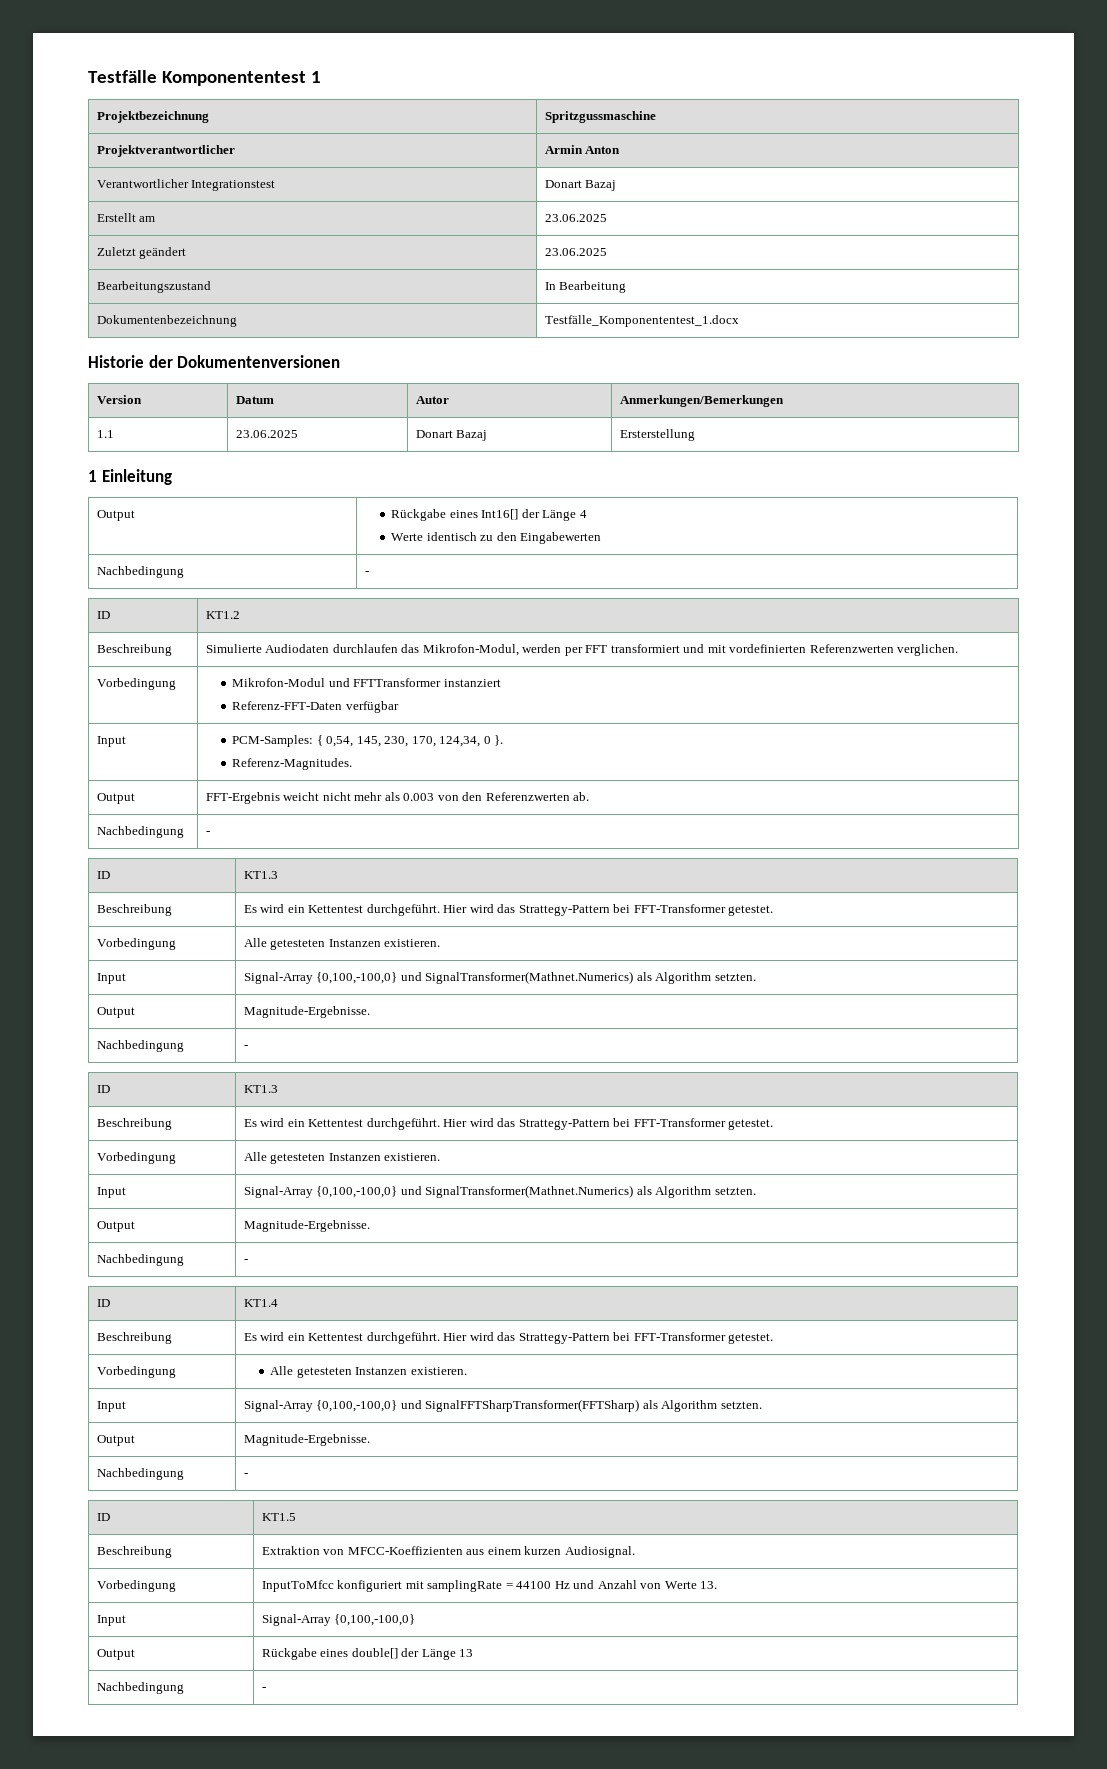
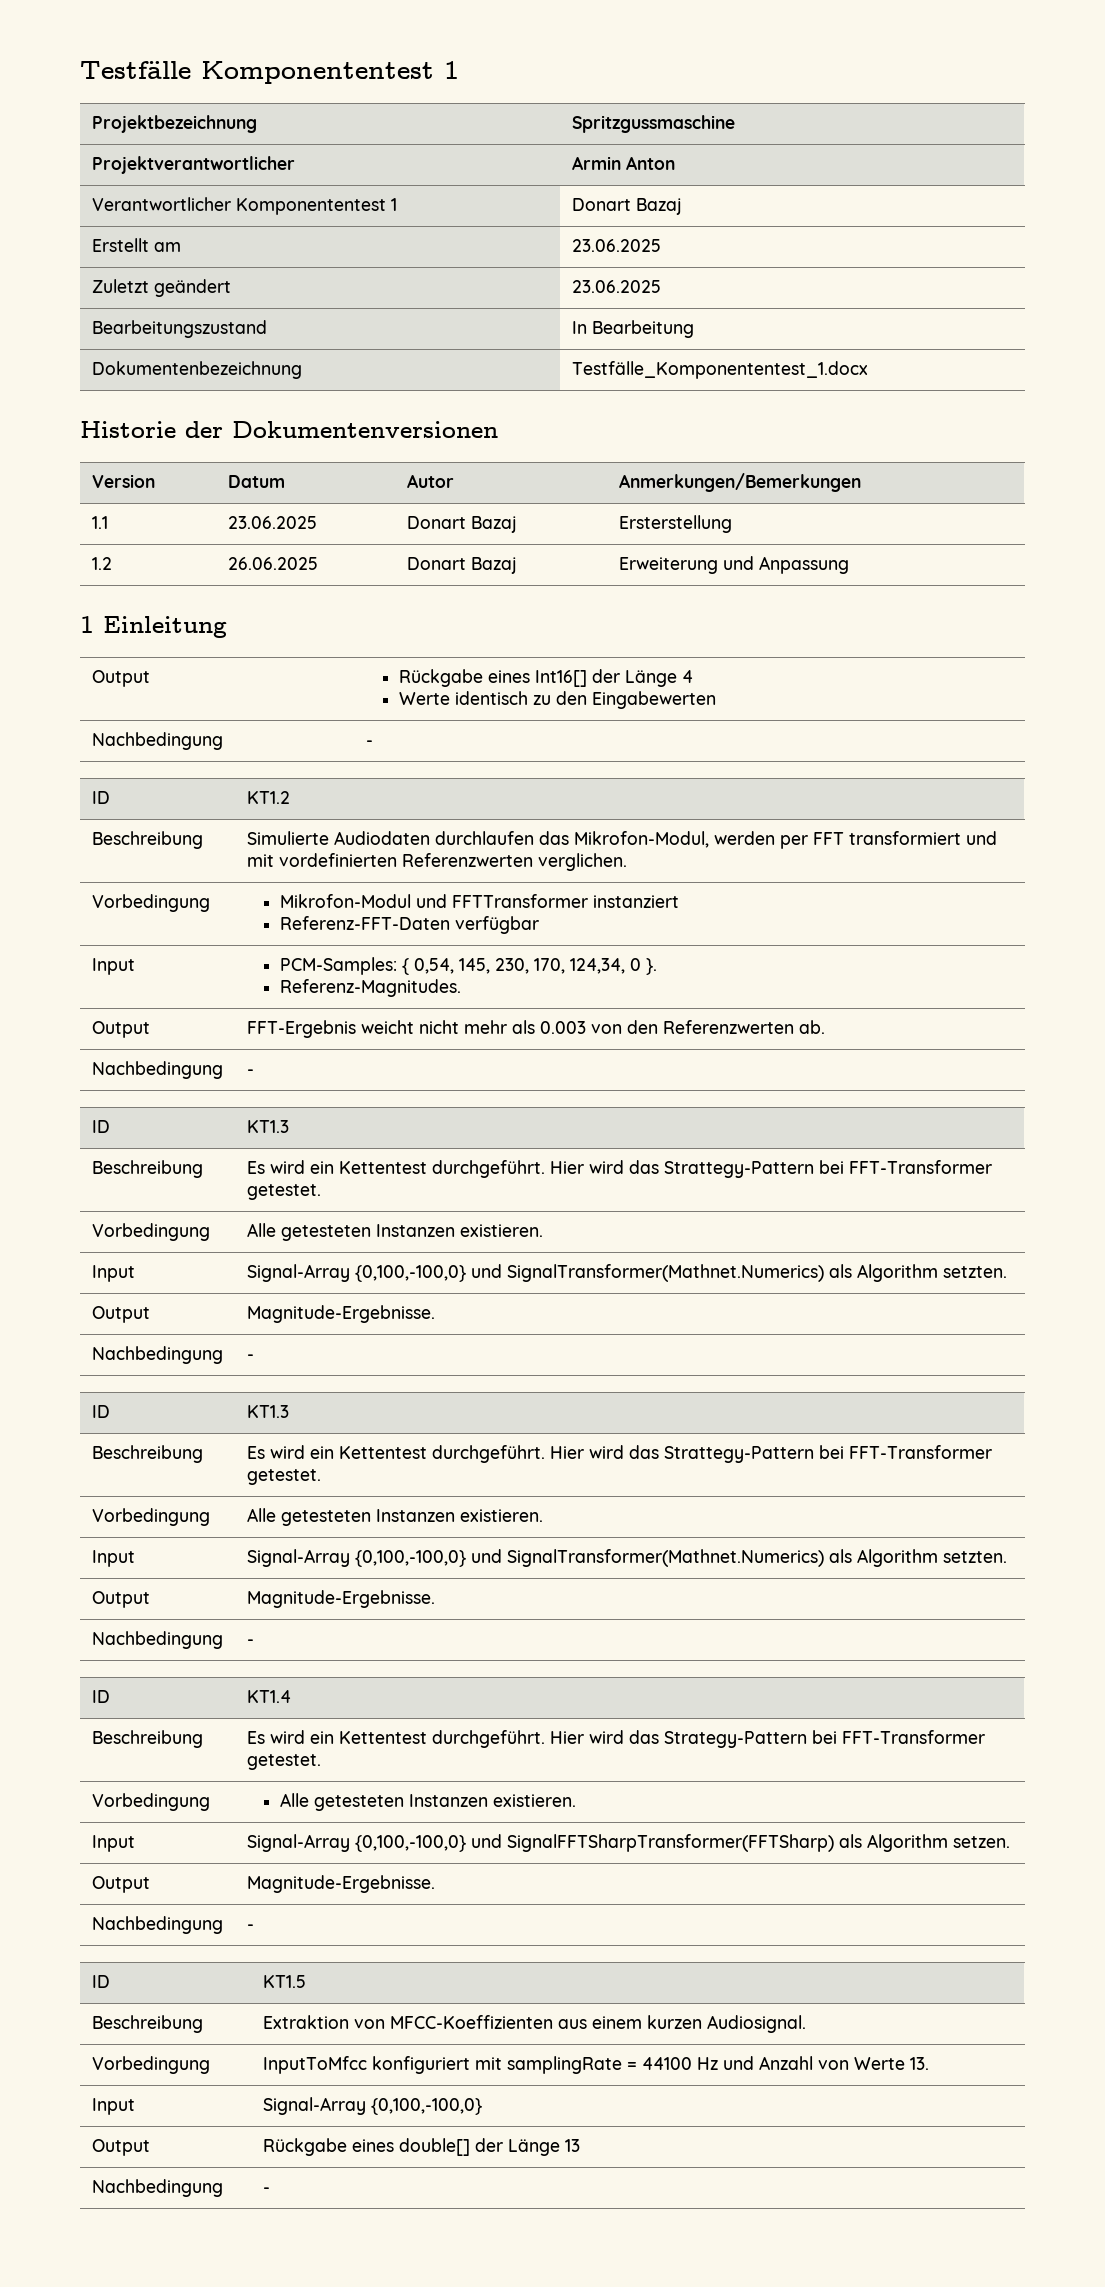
[191,180,276,191] Integrationstest -> [235,198,397,215] Komponententest 1
(695, 435) none -> [91,557,112,570] [227,557,318,570] [406,557,517,574] [618,556,849,574] // 1.2 | 26.06.2025 | Donart Bazaj | Erweiterung und Anpassung
[518,1333,610,1344] Strattegy-Pattern -> [663,1731,807,1748] Strategy-Pattern
[720,1401,762,1409] setzten. -> [952,1836,1010,1848] setzen.

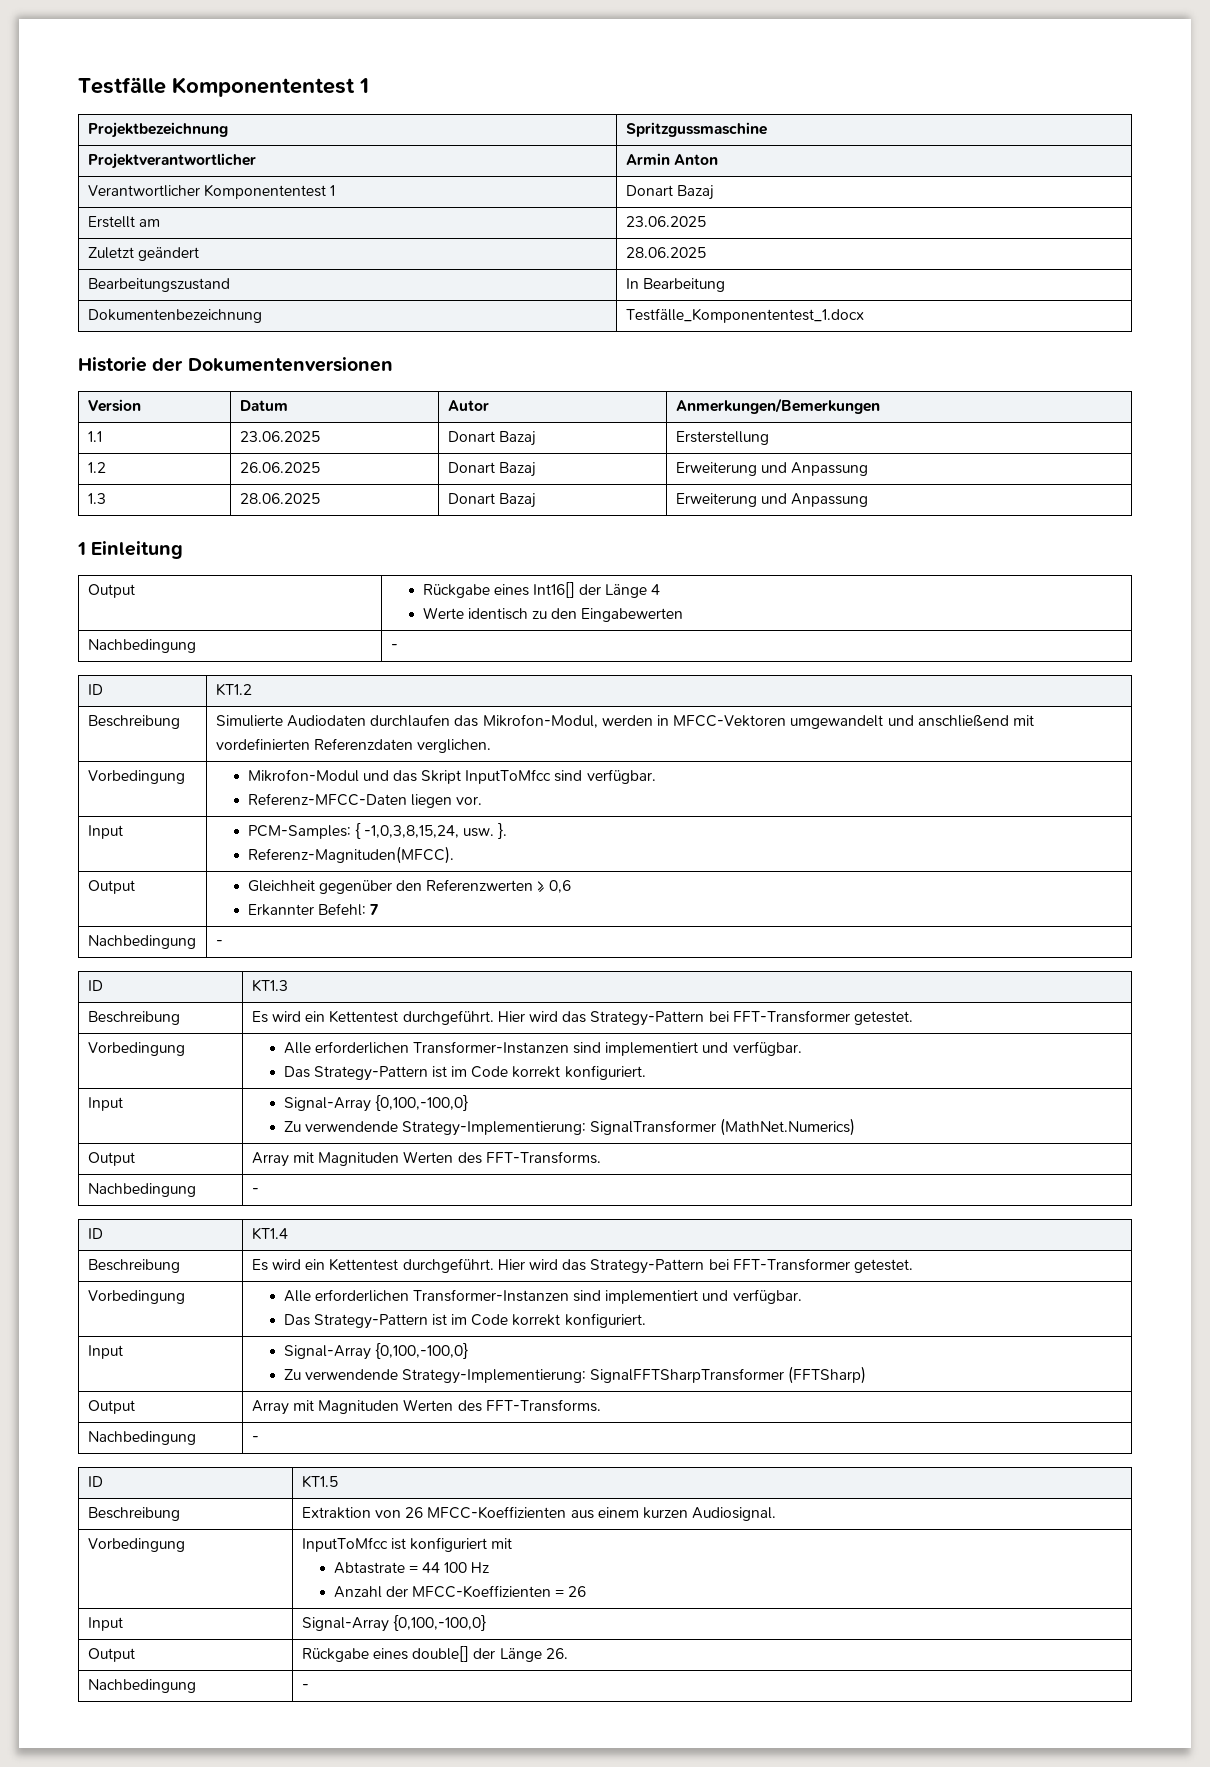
[571,280,661,293] 23.06.2025 -> [625,247,706,258] 28.06.2025
(849, 565) none -> [87,493,106,504] [239,493,320,504] [447,493,537,508] [675,493,869,507] // 1.3 | 28.06.2025 | Donart Bazaj | Erweiterung und Anpassung
[779,831,997,849] per FFT transformiert und -> [656,715,1009,729] in MFCC-Vektoren umgewandelt und anschließend
[401,853,533,867] Referenzwerten -> [314,738,414,750] Referenzdaten
[451,894,679,908] [279,916,539,934] [91,958,135,975] [279,957,641,975] FFTTransformer instanziert // Referenz-FFT-Daten verfügbar // Input | PCM-Samples: { 0,54, 145, 230, 170, 124,34, 0 -> [392,769,656,784] [247,793,482,808] [87,825,123,839] [247,823,495,839] das Skript InputToMfcc sind verfügbar. // Referenz-MFCC-Daten liegen vor. // Input | PCM-Samples: { -1,0,3,8,15,24, usw.
[279,979,461,997] [91,1021,150,1038] [246,1020,825,1038] Referenz-Magnitudes. // Output | FFT-Ergebnis weicht nicht mehr als 0.003 von den Referenzwerten ab. -> [247,846,454,864] [87,880,135,894] [247,879,572,894] [247,903,378,916] Referenz-Magnituden(MFCC). // Output | Gleichheit gegenüber den Referenzwerten ≥ 0,6 // Erkannter Befehl: 7
[663,1160,992,1178] [246,1184,321,1200] [91,1223,210,1241] [246,1223,543,1241] [91,1265,135,1282] [246,1264,1007,1282] [91,1306,150,1323] [246,1305,435,1323] [91,1346,223,1364] [246,1354,254,1360] [91,1405,110,1418] [246,1405,289,1418] [91,1445,203,1463] [246,1445,992,1463] [246,1469,321,1485] [91,1508,210,1526] [246,1508,543,1526] [91,1550,135,1567] [246,1549,1007,1567] [91,1591,150,1608] [246,1590,435,1608] Strattegy-Pattern bei FFT-Transformer getestet. // Vorbedingung | Alle getesteten Instanzen existieren. // Input | Signal-Array {0,100,-100,0} und SignalTransformer(Mathnet.Numerics) als Algorithm setzten. // Output | Magnitude-Ergebnisse. // Nachbedingung | - // ID | KT1.3 // Beschreibung | Es wird ein Kettentest durchgeführt. Hier wird das Strattegy-Pattern bei FFT-Transformer getestet. // Vorbedingung | Alle getesteten Instanzen existieren. // Input | Signal-Array {0,100,-100,0} und SignalTransformer(Mathnet.Numerics) als Algorithm setzten. // Output | Magnitude-Ergebnisse. -> [590,1010,913,1026] [87,1042,185,1056] [283,1041,802,1056] [283,1065,646,1081] [87,1097,123,1111] [283,1095,468,1112] [283,1118,856,1136] [87,1152,135,1166] [251,1151,601,1167] Strategy-Pattern bei FFT-Transformer getestet. // Vorbedingung | Alle erforderlichen Transformer-Instanzen sind implementiert und verfügbar. // Das Strategy-Pattern ist im Code korrekt konfiguriert. // Input | Signal-Array {0,100,-100,0} // Zu verwendende Strategy-Implementierung: SignalTransformer (MathNet.Numerics) // Output | Array mit Magnituden Werten des FFT-Transforms.
[313,1794,576,1811] [91,1835,135,1852] [246,1834,1010,1852] [91,1876,150,1893] [246,1875,435,1893] getesteten Instanzen existieren. // Input | Signal-Array {0,100,-100,0} und SignalFFTSharpTransformer(FFTSharp) als Algorithm setzen. // Output | Magnitude-Ergebnisse. -> [314,1289,802,1304] [283,1313,646,1329] [87,1345,123,1359] [283,1343,468,1360] [283,1366,867,1384] [87,1400,135,1414] [251,1399,601,1415] erforderlichen Transformer-Instanzen sind implementiert und verfügbar. // Das Strategy-Pattern ist im Code korrekt konfiguriert. // Input | Signal-Array {0,100,-100,0} // Zu verwendende Strategy-Implementierung: SignalFFTSharpTransformer (FFTSharp) // Output | Array mit Magnituden Werten des FFT-Transforms.
(385, 2024) none -> [405,1507,424,1518] 26
(367, 2065) none -> [391,1538,407,1550] ist
[506,2056,929,2074] samplingRate = 44100 Hz und Anzahl von Werte 13. -> [333,1562,490,1574] [333,1585,587,1598] // Abtastrate = 44 100 Hz // Anzahl der MFCC-Koeffizienten = 26
[564,2139,580,2152] 13 -> [545,1648,568,1659] 26.

